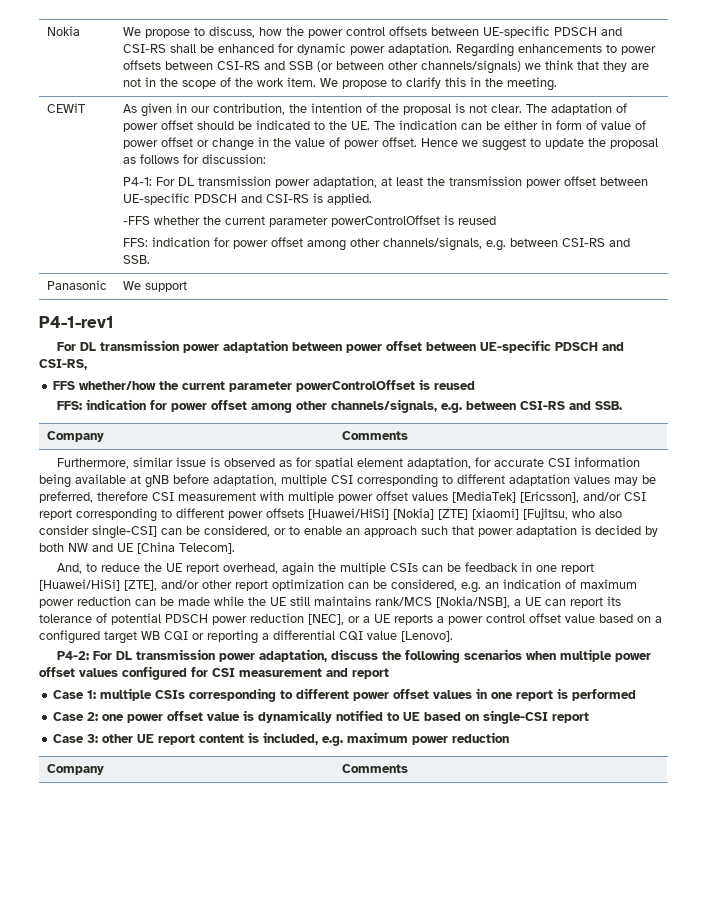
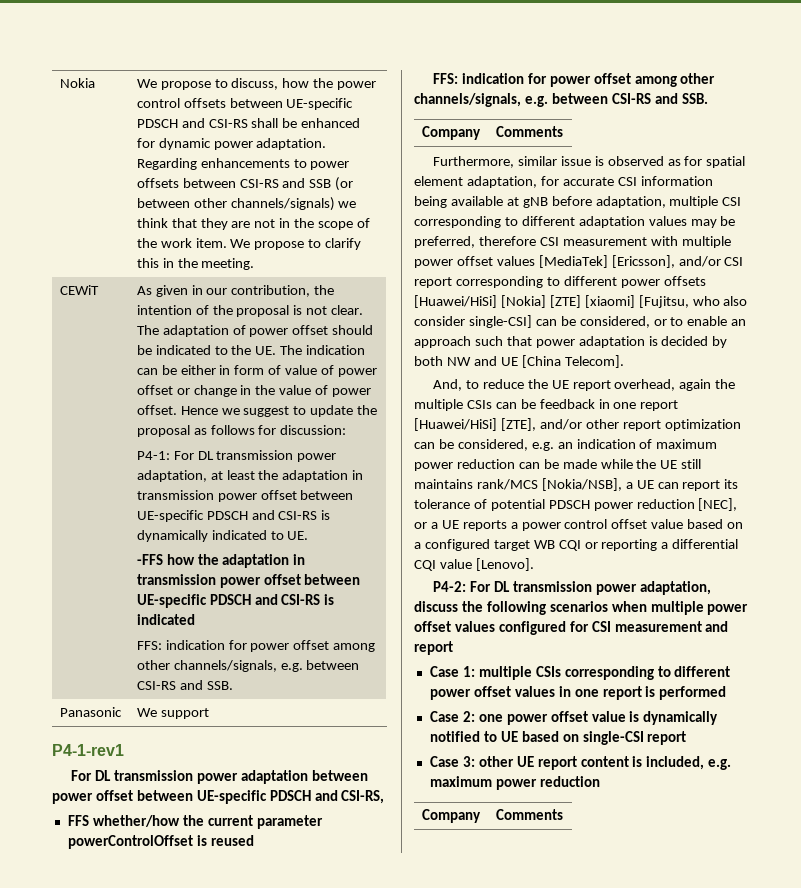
[448,176,648,188] [122,193,372,205] [122,215,496,227] transmission power offset between UE-specific PDSCH and CSI-RS is applied. // -FFS whether the current parameter powerControlOffset is reused -> [282,470,364,482] [136,490,354,502] [136,510,331,522] [136,530,309,542] [136,554,306,568] [136,574,361,588] [136,594,335,608] [136,614,195,625] adaptation in transmission power offset between UE-specific PDSCH and CSI-RS is dynamically indicated to UE. // -FFS how the adaptation in transmission power offset between UE-specific PDSCH and CSI-RS is indicated

